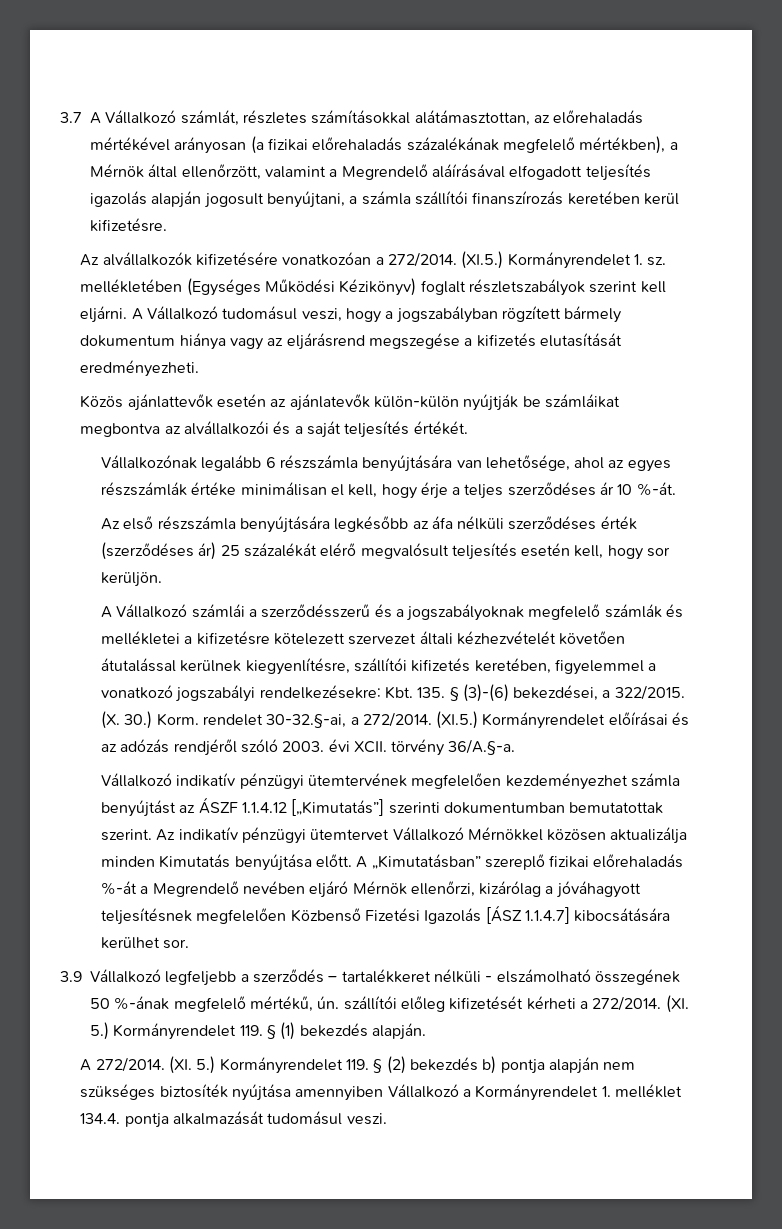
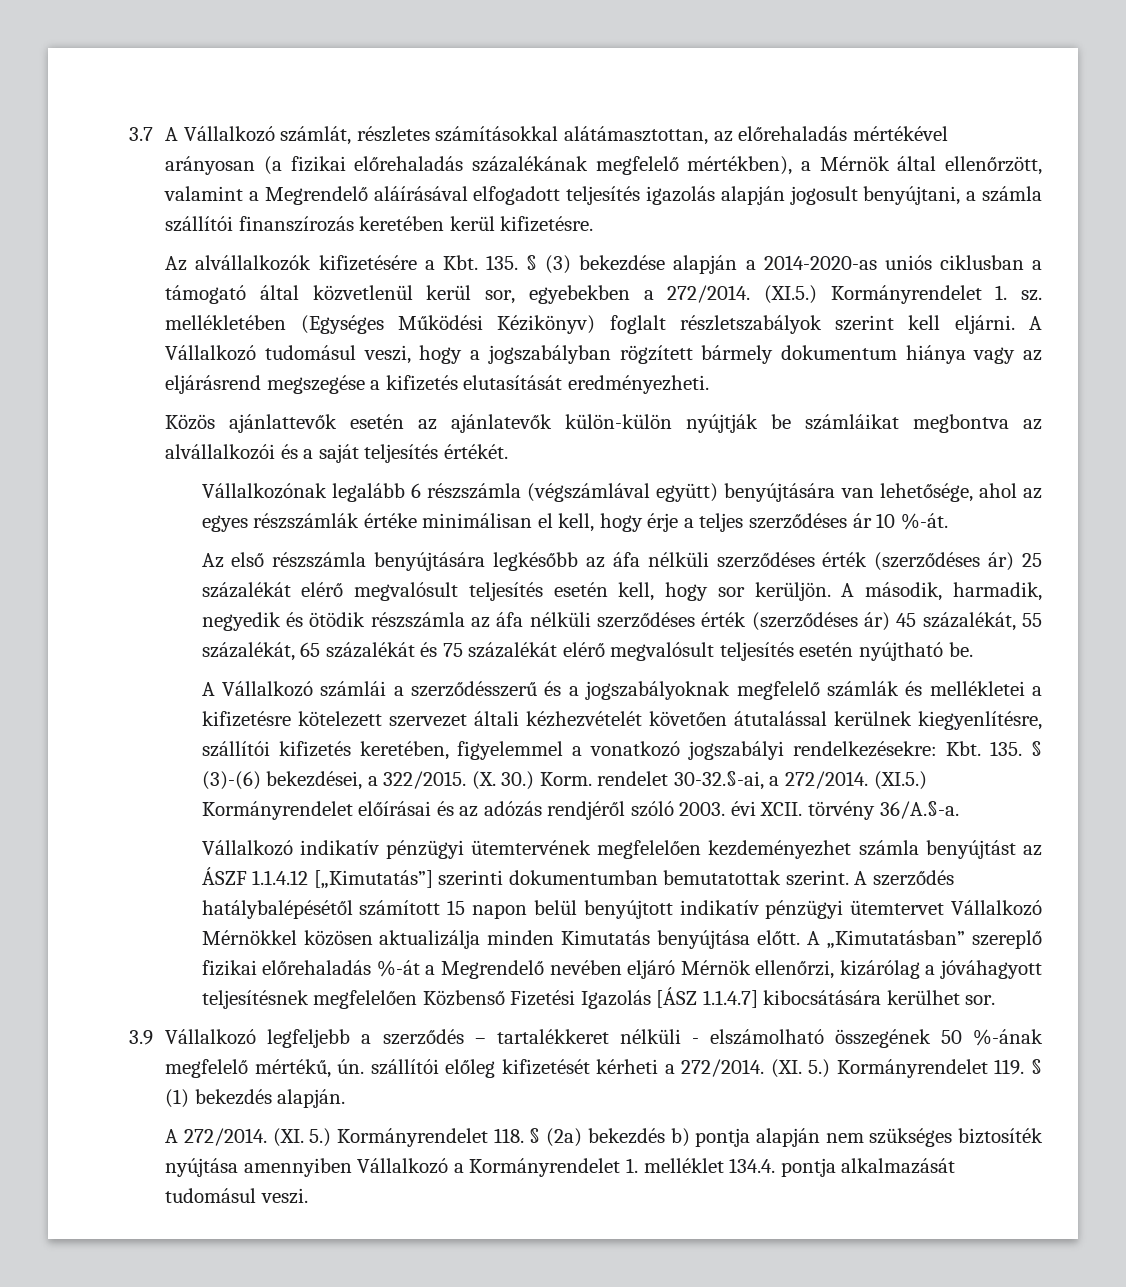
[282,252,372,266] vonatkozóan -> [424,255,1043,274] [165,285,630,304] a Kbt. 135. § (3) bekezdése alapján a 2014-2020-as uniós ciklusban a támogató által közvetlenül kerül sor, egyebekben
(358, 462) none -> [527,483,719,502] (végszámlával együtt)
(162, 579) none -> [841,582,1042,601] [201,612,1043,631] [201,642,973,661] A második, harmadik, negyedik és ötödik részszámla az áfa nélküli szerződéses érték (szerződéses ár) 45 százalékát, 55 százalékát, 65 százalékát és 75 százalékát elérő megvalósult teljesítés esetén nyújtható be.
[156,829,176,841] Az -> [854,870,954,886] [201,900,673,919] A szerződés hatálybalépésétől számított 15 napon belül benyújtott
[346,1056,406,1074] 119. § (2) -> [493,1128,583,1147] 118. § (2a)

